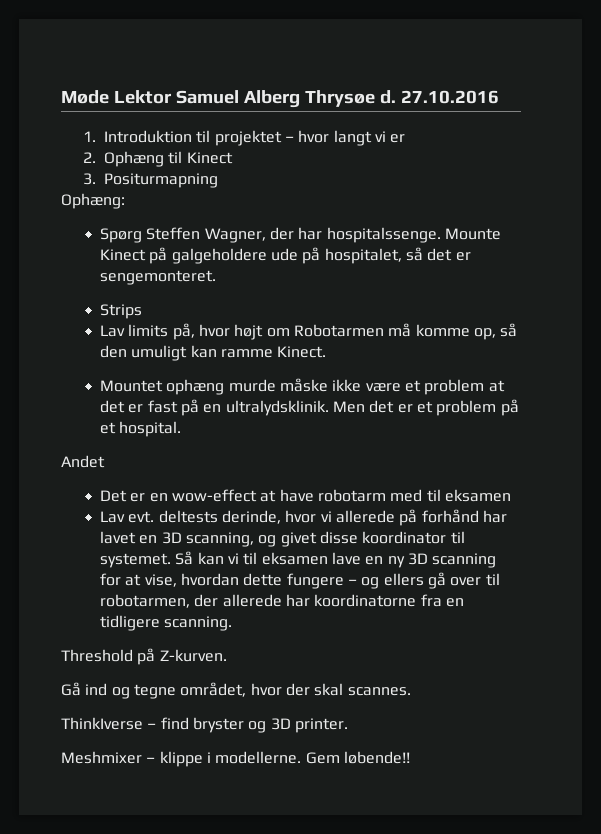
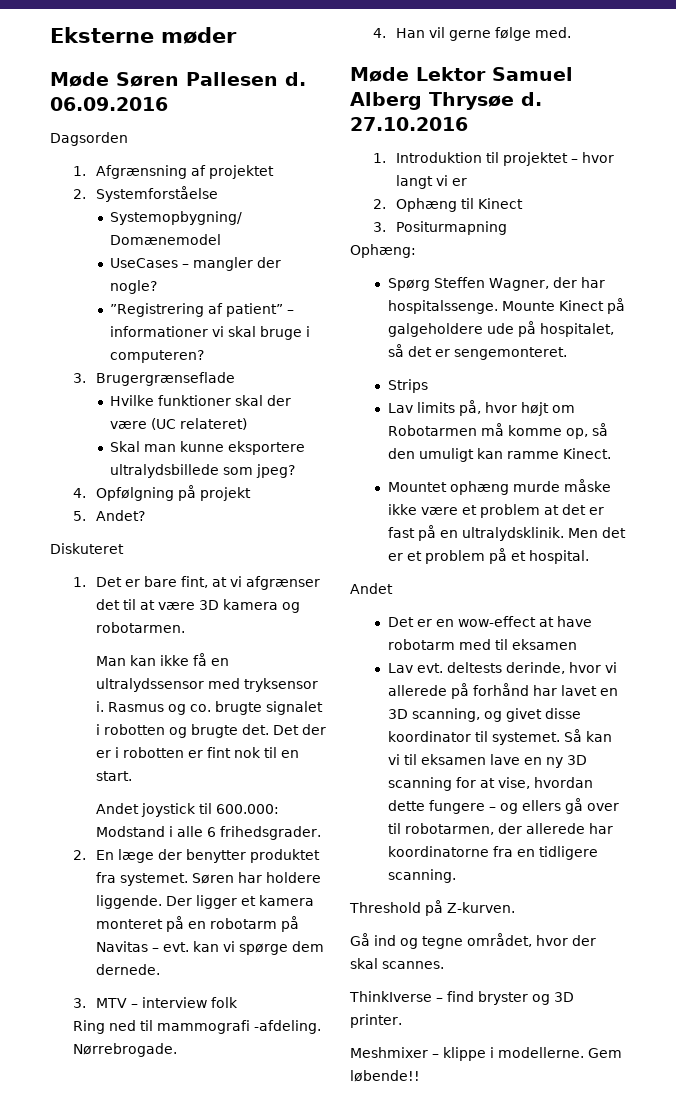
(61, 97) none -> [50,27,237,44] [50,72,306,87] [50,97,168,111] [50,132,128,146] [72,165,274,179] [72,186,218,202] [110,211,243,225] [110,234,222,245] [110,257,282,271] [110,280,158,294] [110,303,295,317] [110,326,311,340] [110,350,205,363] [72,372,235,386] [110,395,292,406] [110,418,248,430] [110,441,306,455] [110,464,296,478] [72,485,251,501] [72,510,145,521] [50,543,124,554] [72,576,320,590] [95,599,300,613] [95,622,185,633] [95,653,229,666] [95,678,318,692] [95,701,323,715] [95,724,326,738] [95,747,299,758] [95,771,132,781] [95,803,279,817] [95,826,321,840] [72,849,320,863] [95,872,321,886] [95,895,314,909] [95,916,299,932] [95,941,324,955] [95,964,160,975] [72,997,238,1008] [72,1020,321,1034] [72,1043,177,1057] [372,27,571,41] Eksterne møder // Møde Søren Pallesen d. 06.09.2016 // Dagsorden // 1. Afgrænsning af projektet // 2. Systemforståelse // Systemopbygning/ Domænemodel // UseCases – mangler der nogle? // ”Registrering af patient” – informationer vi skal bruge i computeren? // 3. Brugergrænseflade // Hvilke funktioner skal der være (UC relateret) // Skal man kunne eksportere ultralydsbillede som jpeg? // 4. Opfølgning på projekt // 5. Andet? // Diskuteret // 1. Det er bare fint, at vi afgrænser det til at være 3D kamera og robotarmen. // Man kan ikke få en ultralydssensor med tryksensor i. Rasmus og co. brugte signalet i robotten og brugte det. Det der er i robotten er fint nok til en start. // Andet joystick til 600.000: Modstand i alle 6 frihedsgrader. // 2. En læge der benytter produktet fra systemet. Søren har holdere liggende. Der ligger et kamera monteret på en robotarm på Navitas – evt. kan vi spørge dem dernede. // 3. MTV – interview folk // Ring ned til mammografi -afdeling. Nørrebrogade. // 4. Han vil gerne følge med. //

